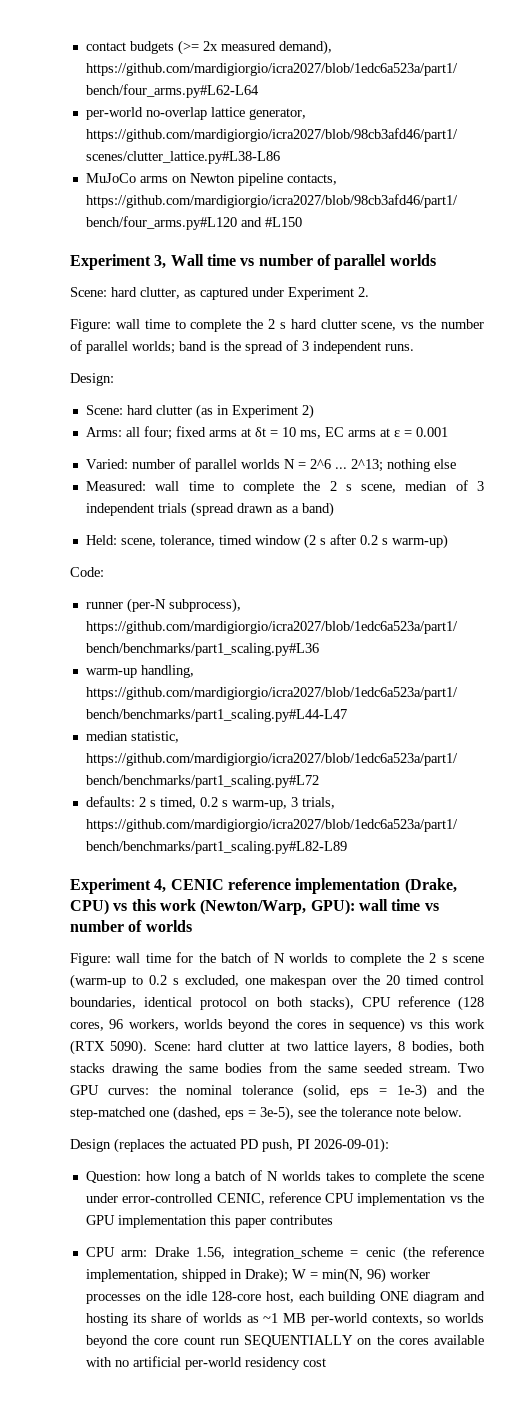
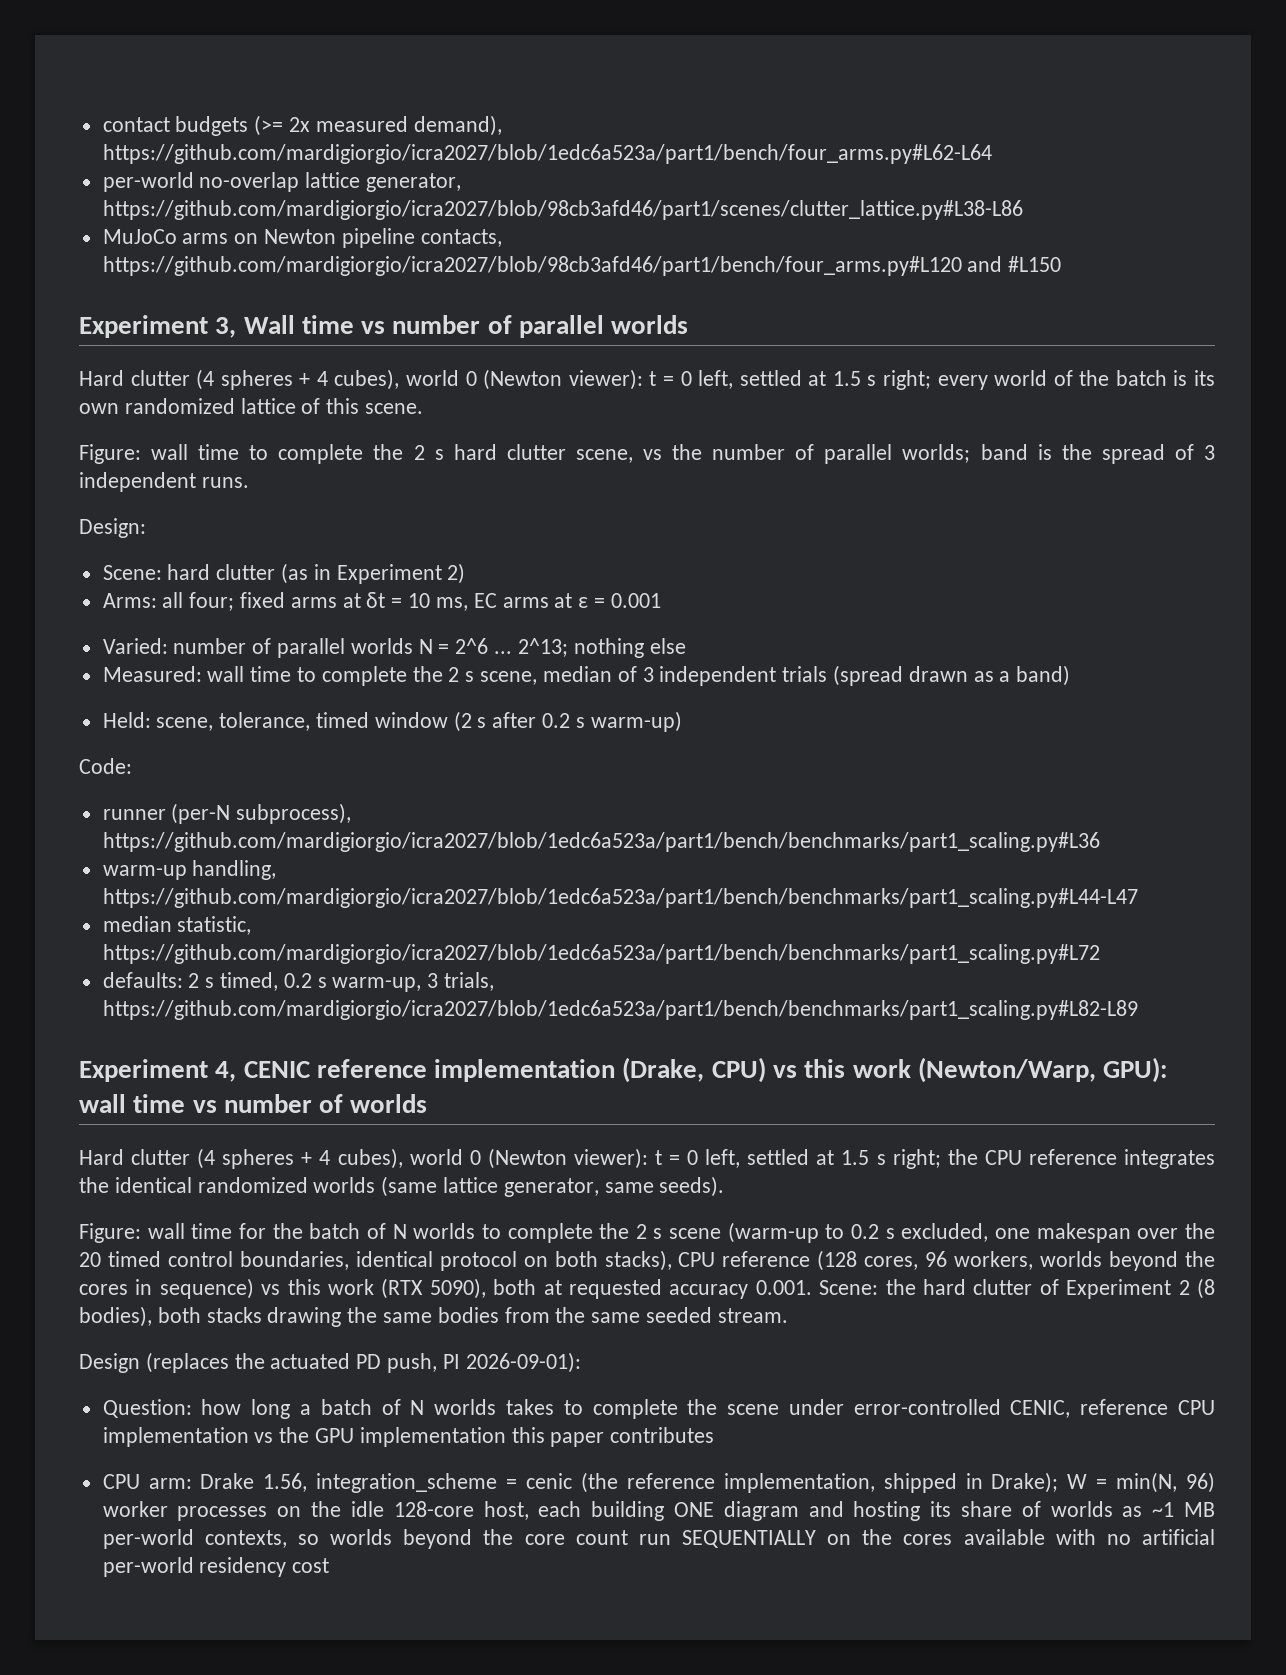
[70,287,369,300] Scene: hard clutter, as captured under Experiment 2. -> [79,369,1216,390] [79,398,424,414] Hard clutter (4 spheres + 4 cubes), world 0 (Newton viewer): t = 0 left, settled at 1.5 s right; every world of the batch is its own randomized lattice of this scene.
(192, 926) none -> [79,1148,1215,1169] [79,1176,725,1197] // Hard clutter (4 spheres + 4 cubes), world 0 (Newton viewer): t = 0 left, settled at 1.5 s right; the CPU reference integrates the identical randomized worlds (same lattice generator, same seeds).
[110,1040,453,1055] 5090). Scene: hard clutter at two lattice layers, 8 bodies, -> [429,1278,1215,1299] [79,1306,152,1327] 5090), both at requested accuracy 0.001. Scene: the hard clutter of Experiment 2 (8 bodies),
[458,1063,484,1073] [70,1084,484,1099] [70,1106,462,1121] Two GPU curves: the nominal tolerance (solid, eps = 1e-3) and the step-matched one (dashed, eps = 3e-5), see the tolerance note below. -> (788, 1315) none

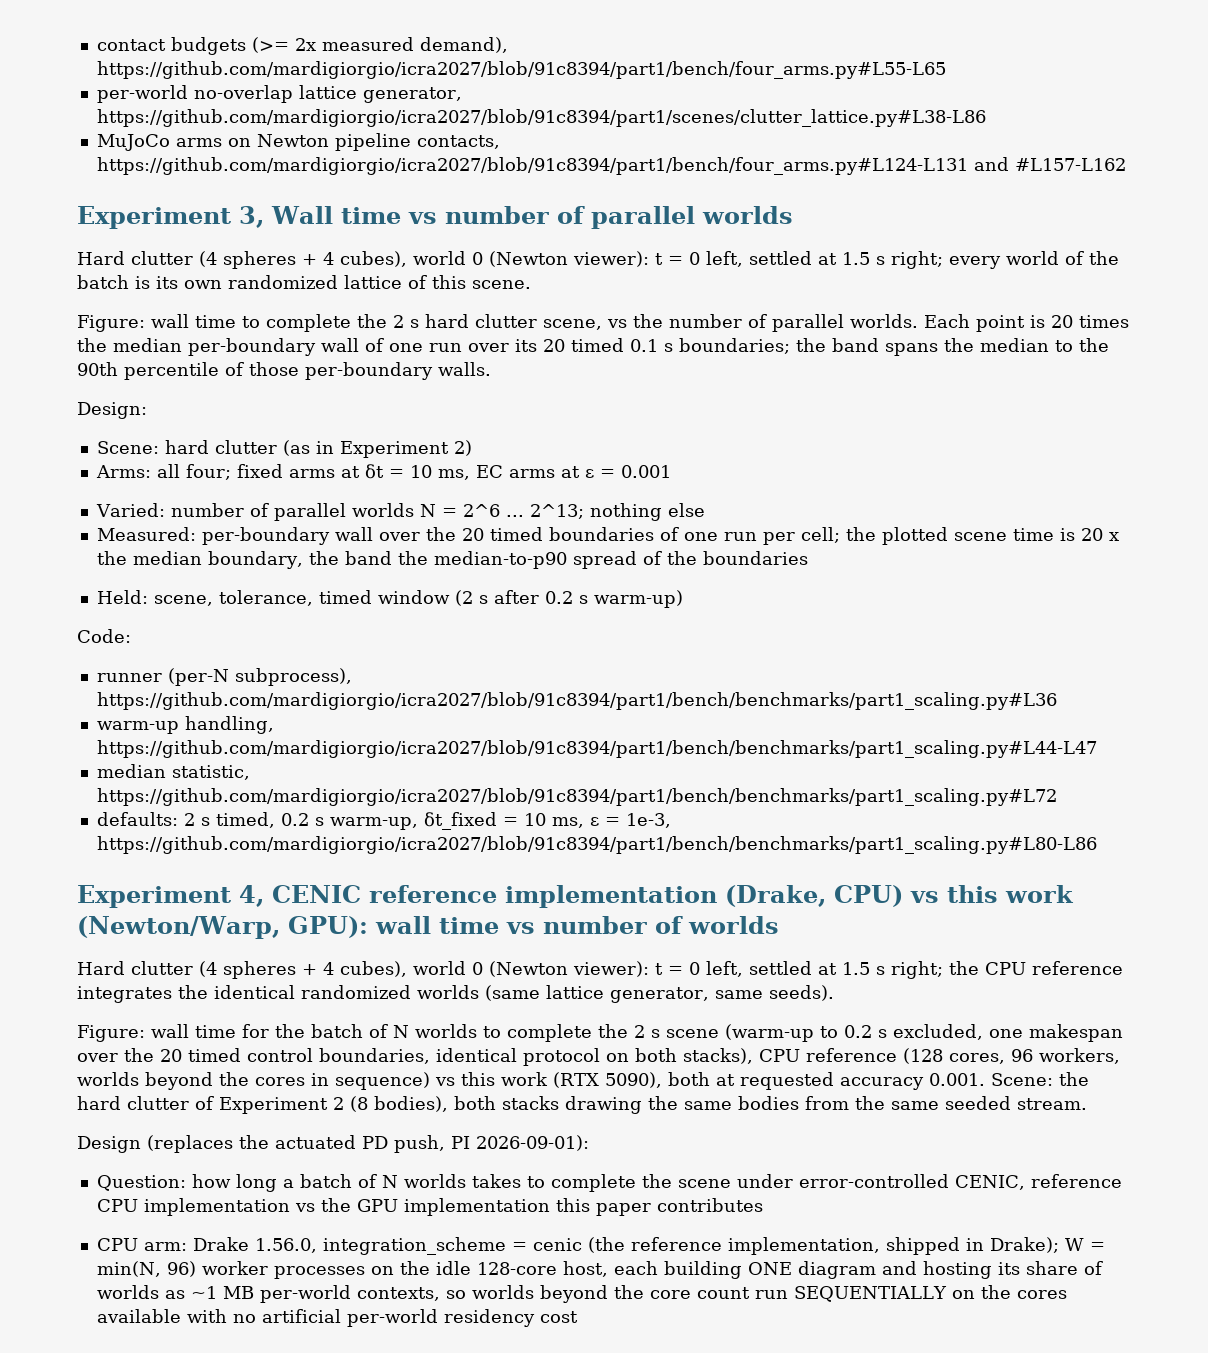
[102,144,992,164] https://github.com/mardigiorgio/icra2027/blob/1edc6a523a/part1/bench/four_arms.py#L62-L64 -> [96,61,946,79] https://github.com/mardigiorgio/icra2027/blob/91c8394/part1/bench/four_arms.py#L55-L65
[102,200,1023,220] https://github.com/mardigiorgio/icra2027/blob/98cb3afd46/part1/scenes/clutter_lattice.py#L38-L86 -> [96,109,986,127] https://github.com/mardigiorgio/icra2027/blob/91c8394/part1/scenes/clutter_lattice.py#L38-L86
[102,256,1062,276] https://github.com/mardigiorgio/icra2027/blob/98cb3afd46/part1/bench/four_arms.py#L120 and #L150 -> [96,157,1126,175] https://github.com/mardigiorgio/icra2027/blob/91c8394/part1/bench/four_arms.py#L124-L131 and #L157-L162
[902,444,1215,464] [79,472,249,492] worlds; band is the spread of 3 independent runs. -> [850,314,1129,332] [77,338,1109,356] [77,362,491,380] worlds. Each point is 20 times the median per-boundary wall of one run over its 20 timed 0.1 s boundaries; the band spans the median to the 90th percentile of those per-boundary walls.
[207,665,1071,686] wall time to complete the 2 s scene, median of 3 independent trials (spread drawn as a band) -> [201,527,1119,545] [96,551,808,569] per-boundary wall over the 20 timed boundaries of one run per cell; the plotted scene time is 20 x the median boundary, the band the median-to-p90 spread of the boundaries
[102,832,1100,852] https://github.com/mardigiorgio/icra2027/blob/1edc6a523a/part1/bench/benchmarks/part1_scaling.py#L36 -> [96,692,1057,710] https://github.com/mardigiorgio/icra2027/blob/91c8394/part1/bench/benchmarks/part1_scaling.py#L36
[102,888,1138,908] https://github.com/mardigiorgio/icra2027/blob/1edc6a523a/part1/bench/benchmarks/part1_scaling.py#L44-L47 -> [96,740,1097,758] https://github.com/mardigiorgio/icra2027/blob/91c8394/part1/bench/benchmarks/part1_scaling.py#L44-L47
[102,944,1100,964] https://github.com/mardigiorgio/icra2027/blob/1edc6a523a/part1/bench/benchmarks/part1_scaling.py#L72 -> [96,788,1057,806] https://github.com/mardigiorgio/icra2027/blob/91c8394/part1/bench/benchmarks/part1_scaling.py#L72
[427,972,495,991] [102,1000,1138,1020] 3 trials, https://github.com/mardigiorgio/icra2027/blob/1edc6a523a/part1/bench/benchmarks/part1_scaling.py#L82-L89 -> [423,812,671,830] [96,836,1097,854] δt_fixed = 10 ms, ε = 1e-3, https://github.com/mardigiorgio/icra2027/blob/91c8394/part1/bench/benchmarks/part1_scaling.py#L80-L86
[263,1473,308,1492] 1.56, -> [254,1238,317,1253] 1.56.0,

